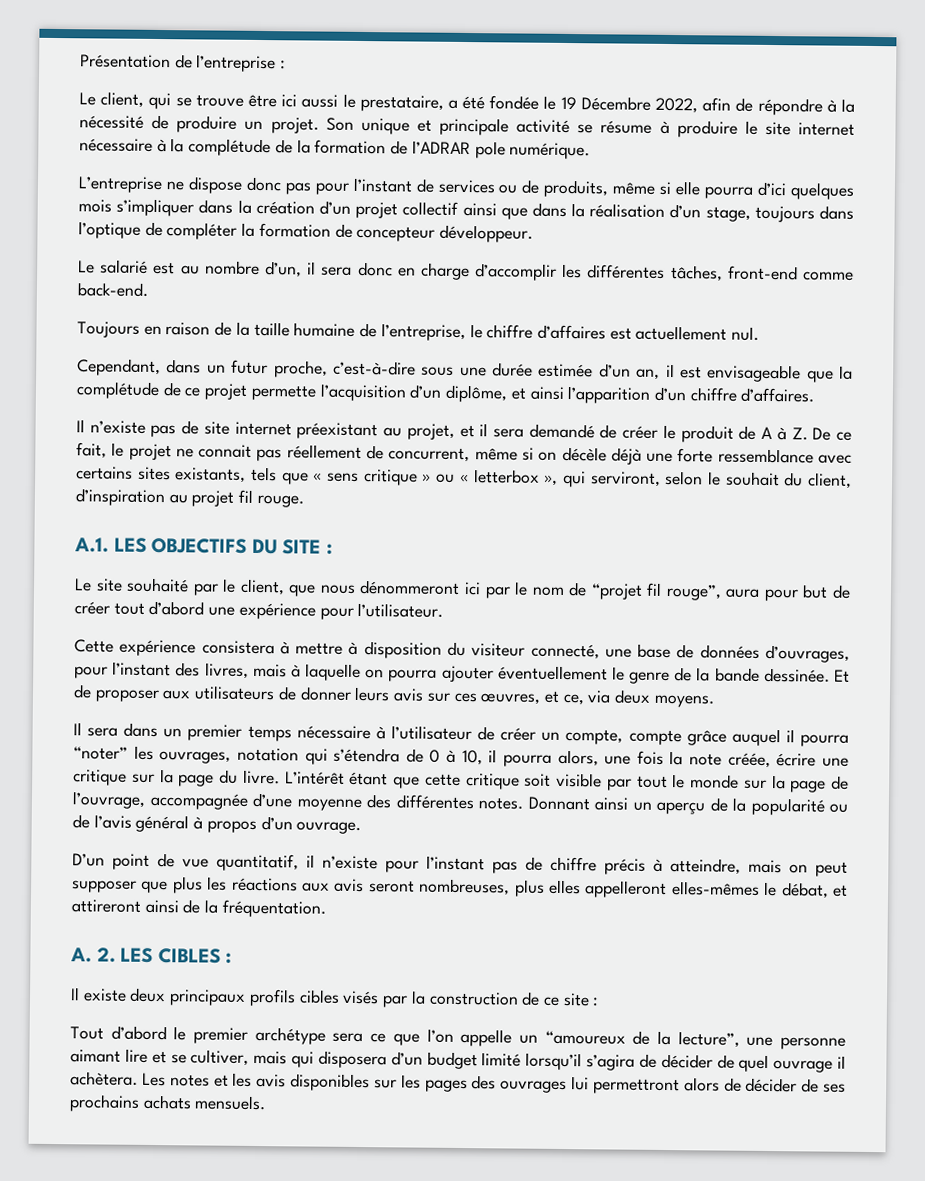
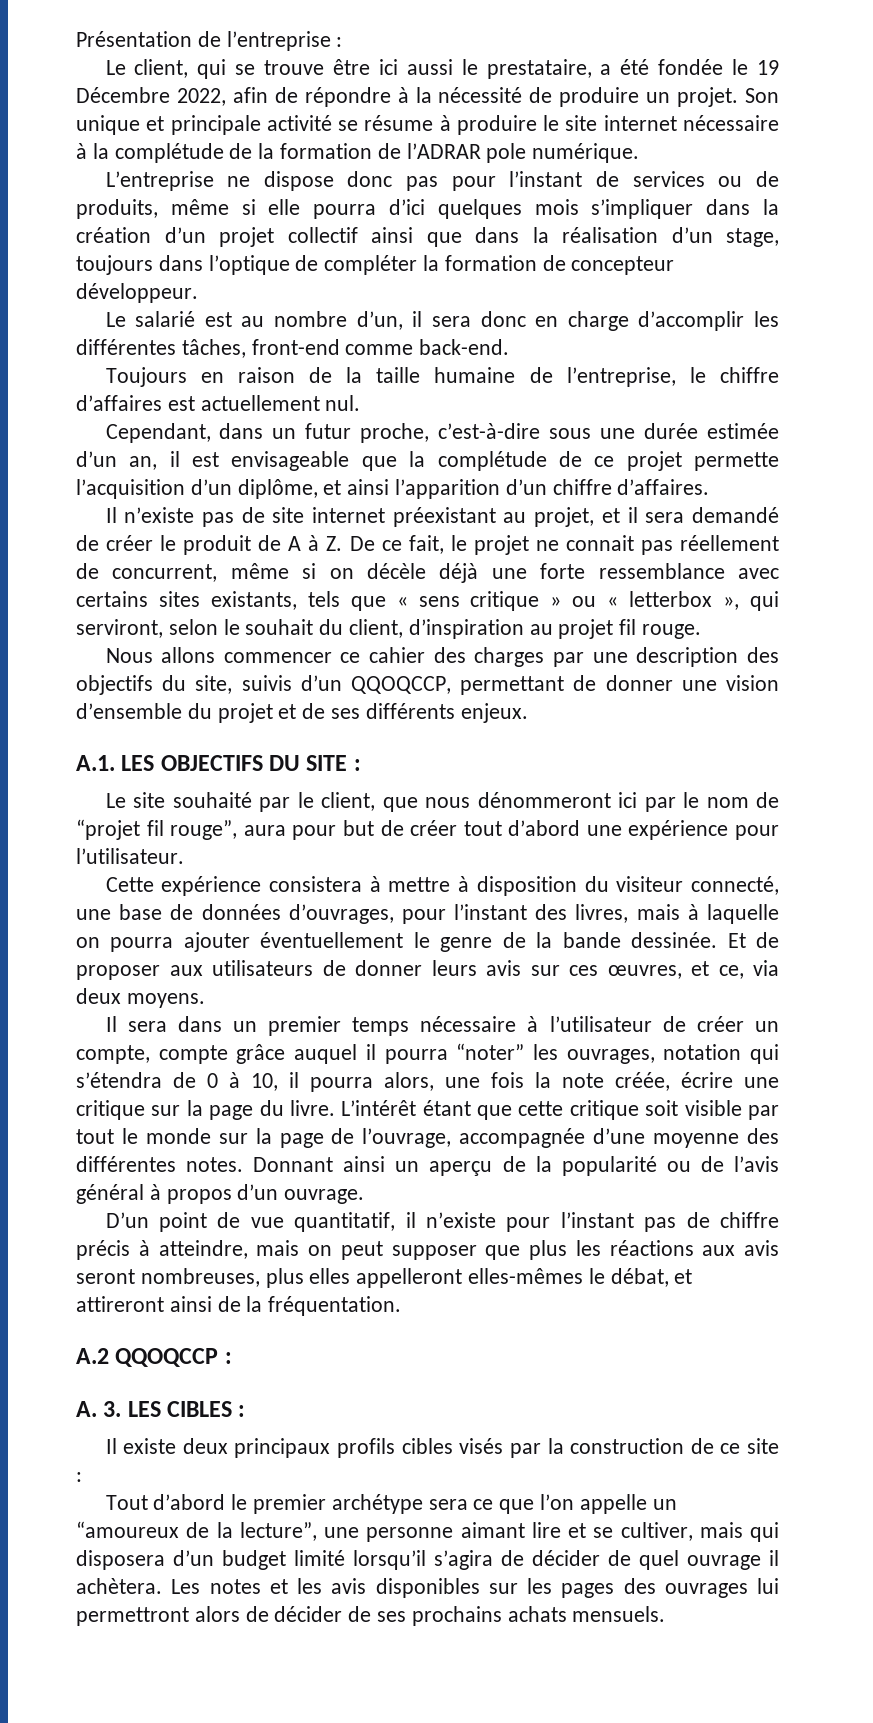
(304, 501) none -> [105,647,779,667] [76,675,779,695] [76,703,528,723] // Nous allons commencer ce cahier des charges par une description des objectifs du site, suivis d’un QQOQCCP, permettant de donner une vision d’ensemble du projet et de ses différents enjeux.
(326, 908) none -> [76,1348,232,1367] // A.2 QQOQCCP :
[96,947,116,963] 2. -> [103,1401,122,1417] 3.

